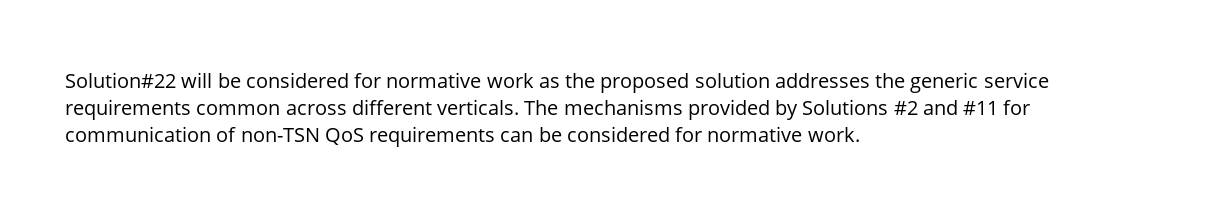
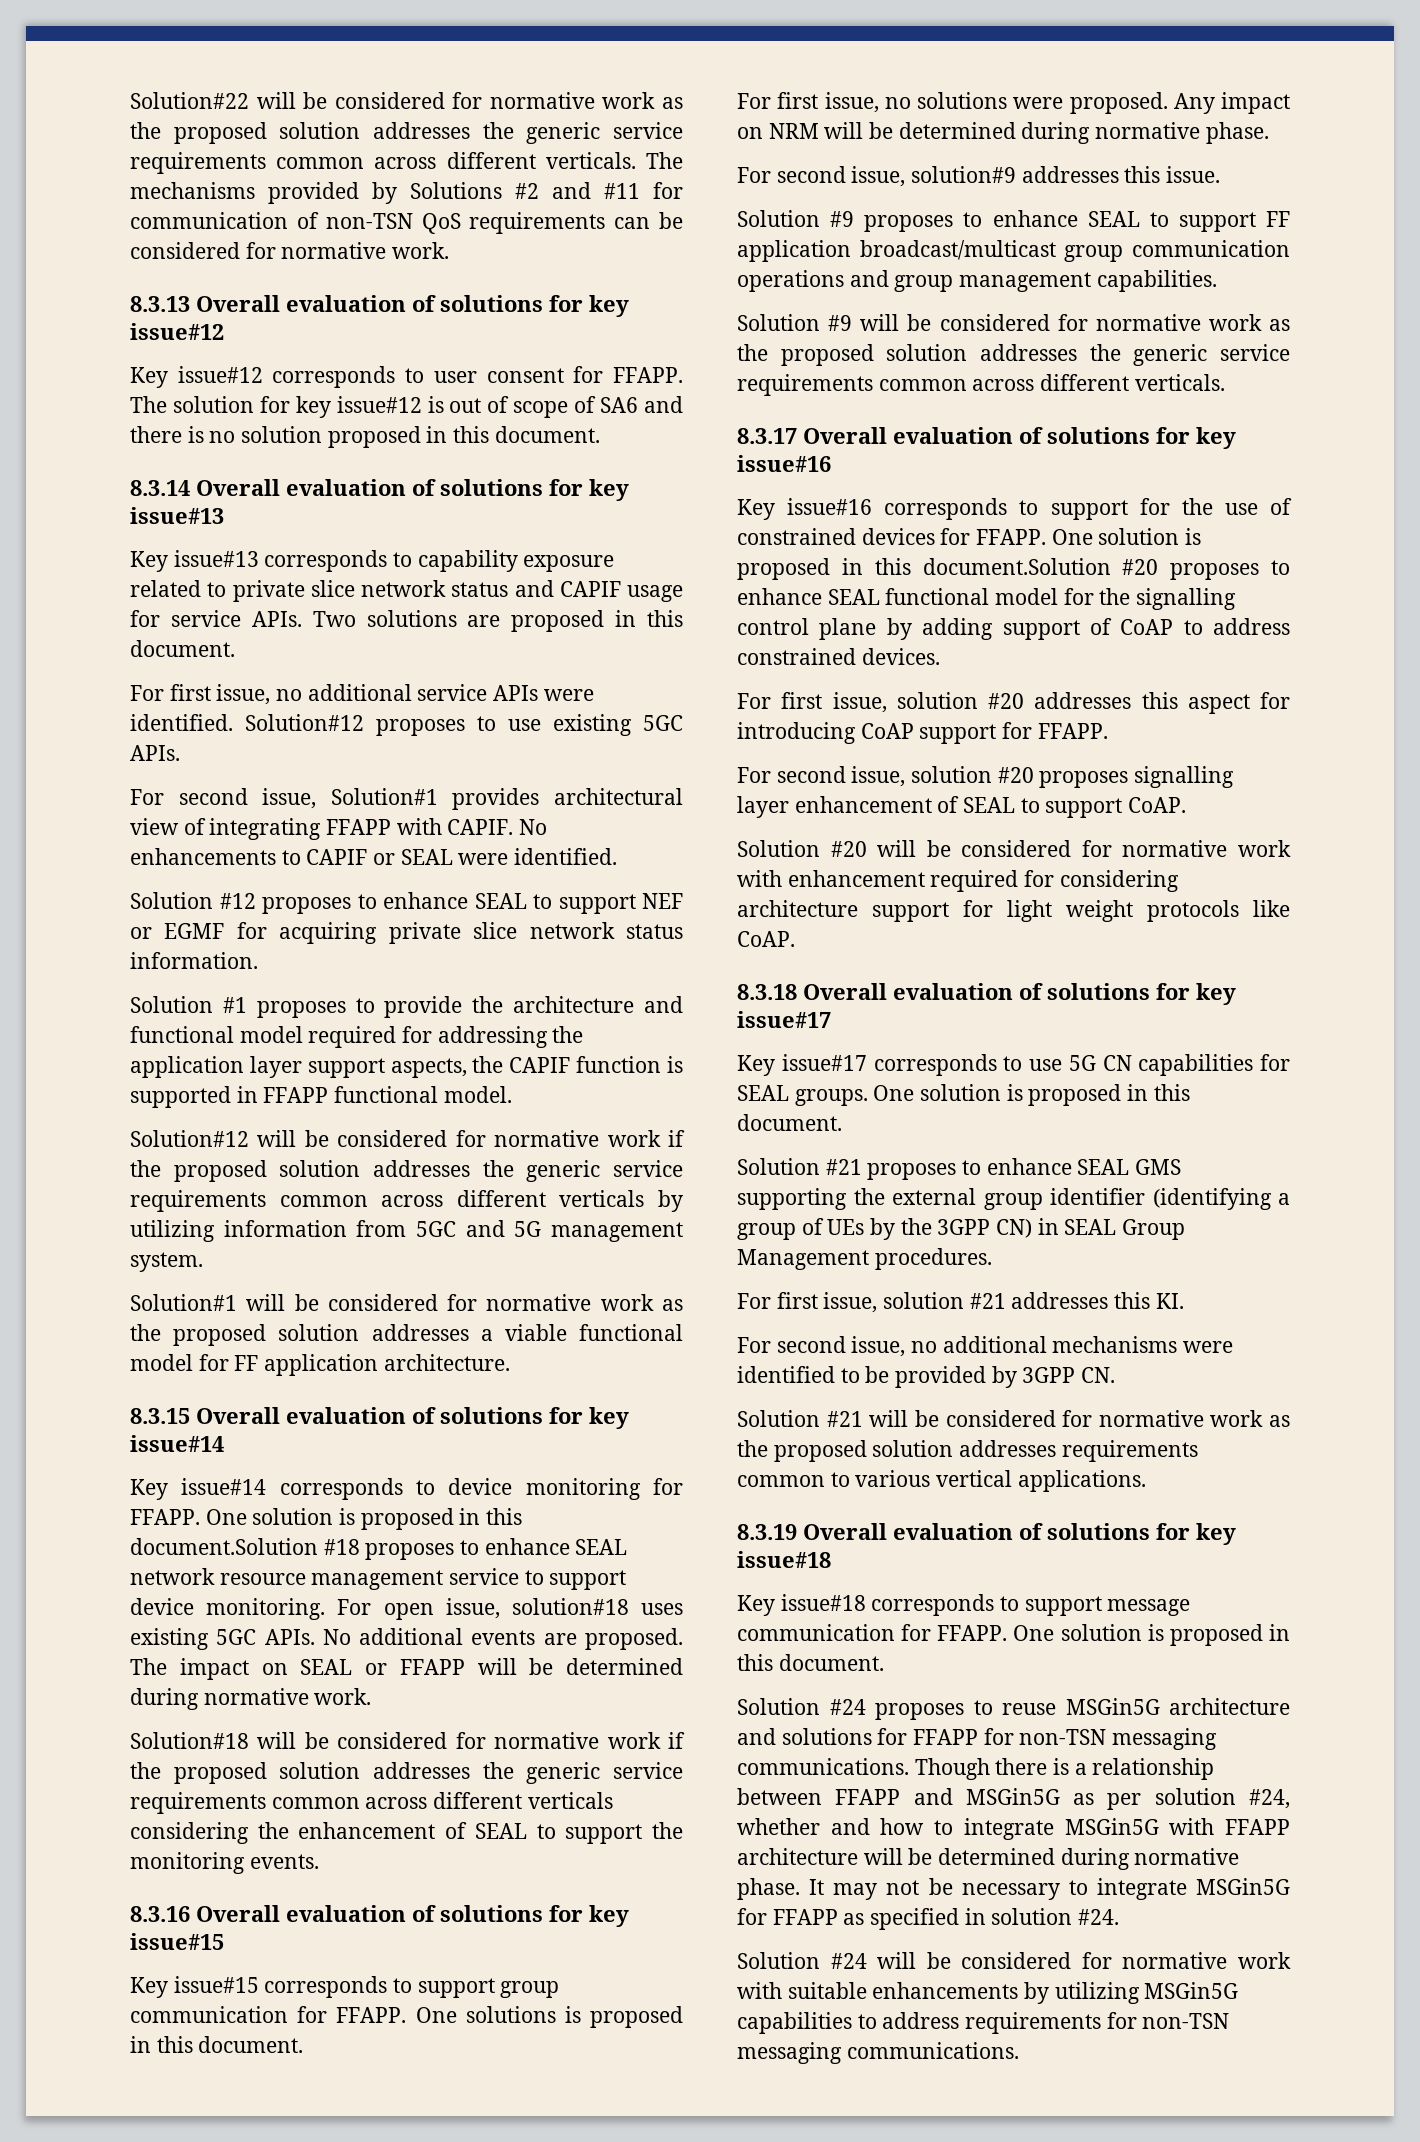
(860, 134) none -> [130,295,629,317] [130,323,224,340] [130,366,683,388] [130,396,684,418] [130,426,600,448] [130,479,629,501] [130,507,224,524] [130,550,615,572] [130,580,683,602] [130,610,683,632] [130,640,235,657] [130,684,594,705] [130,714,683,736] [130,745,180,761] [130,788,683,810] [130,818,548,840] [130,848,618,865] [130,892,683,914] [130,922,683,944] [130,952,258,969] [130,996,683,1018] [130,1026,584,1048] [130,1056,683,1078] [130,1086,512,1108] [130,1130,685,1147] [130,1160,683,1182] [130,1190,683,1212] [130,1220,684,1242] [130,1252,203,1272] [130,1294,683,1311] [130,1324,683,1346] [130,1354,510,1376] [130,1407,629,1429] [130,1435,224,1452] [130,1478,683,1500] [130,1508,523,1530] [130,1538,628,1560] [130,1568,627,1590] [130,1598,683,1620] [130,1628,683,1650] [130,1658,683,1680] [130,1688,372,1710] [130,1732,685,1749] [130,1762,683,1784] [130,1792,613,1814] [130,1822,683,1844] [130,1852,319,1874] [130,1905,629,1927] [130,1933,224,1950] [130,1976,560,1998] [130,2006,683,2028] [130,2036,304,2053] [737,92,1290,114] [737,122,1269,144] [737,166,1221,187] [737,210,1290,232] [737,240,1290,262] [737,270,1217,292] [737,314,1290,331] [737,344,1290,366] [737,374,1225,396] [737,427,1236,449] [737,455,831,472] [737,498,1292,520] [737,528,1202,545] [737,558,1290,580] [737,588,1237,610] [737,618,1290,640] [737,648,940,665] [737,692,1290,714] [737,722,1108,744] [737,766,1235,788] [737,796,1187,818] [737,840,1291,857] [737,870,1179,892] [737,900,1290,922] [737,931,795,947] [737,983,1236,1005] [737,1011,831,1028] [737,1054,1290,1076] [737,1084,1190,1106] [737,1114,842,1131] [737,1158,1182,1180] [737,1188,1290,1210] [737,1218,1186,1240] [737,1248,992,1270] [737,1292,1184,1313] [737,1336,1234,1357] [737,1366,1116,1388] [737,1410,1290,1427] [737,1440,1198,1462] [737,1470,1146,1492] [737,1523,1236,1545] [737,1551,831,1568] [737,1594,1191,1616] [737,1624,1290,1646] [737,1654,884,1671] [737,1698,1290,1720] [737,1728,1218,1750] [737,1758,1215,1780] [737,1788,1290,1810] [737,1818,1290,1840] [737,1848,1240,1870] [737,1878,1290,1900] [737,1908,1120,1930] [737,1952,1291,1969] [737,1982,1239,2004] [737,2012,1230,2034] [737,2042,1019,2064] // 8.3.13 Overall evaluation of solutions for key issue#12 // Key issue#12 corresponds to user consent for FFAPP. The solution for key issue#12 is out of scope of SA6 and there is no solution proposed in this document. // 8.3.14 Overall evaluation of solutions for key issue#13 // Key issue#13 corresponds to capability exposure related to private slice network status and CAPIF usage for service APIs. Two solutions are proposed in this document. // For first issue, no additional service APIs were identified. Solution#12 proposes to use existing 5GC APIs. // For second issue, Solution#1 provides architectural view of integrating FFAPP with CAPIF. No enhancements to CAPIF or SEAL were identified. // Solution #12 proposes to enhance SEAL to support NEF or EGMF for acquiring private slice network status information. // Solution #1 proposes to provide the architecture and functional model required for addressing the application layer support aspects, the CAPIF function is supported in FFAPP functional model. // Solution#12 will be considered for normative work if the proposed solution addresses the generic service requirements common across different verticals by utilizing information from 5GC and 5G management system. // Solution#1 will be considered for normative work as the proposed solution addresses a viable functional model for FF application architecture. // 8.3.15 Overall evaluation of solutions for key issue#14 // Key issue#14 corresponds to device monitoring for FFAPP. One solution is proposed in this document.Solution #18 proposes to enhance SEAL network resource management service to support device monitoring. For open issue, solution#18 uses existing 5GC APIs. No additional events are proposed. The impact on SEAL or FFAPP will be determined during normative work. // Solution#18 will be considered for normative work if the proposed solution addresses the generic service requirements common across different verticals considering the enhancement of SEAL to support the monitoring events. // 8.3.16 Overall evaluation of solutions for key issue#15 // Key issue#15 corresponds to support group communication for FFAPP. One solutions is proposed in this document. // For first issue, no solutions were proposed. Any impact on NRM will be determined during normative phase. // For second issue, solution#9 addresses this issue. // Solution #9 proposes to enhance SEAL to support FF application broadcast/multicast group communication operations and group management capabilities. // Solution #9 will be considered for normative work as the proposed solution addresses the generic service requirements common across different verticals. // 8.3.17 Overall evaluation of solutions for key issue#16 // Key issue#16 corresponds to support for the use of constrained devices for FFAPP. One solution is proposed in this document.Solution #20 proposes to enhance SEAL functional model for the signalling control plane by adding support of CoAP to address constrained devices. // For first issue, solution #20 addresses this aspect for introducing CoAP support for FFAPP. // For second issue, solution #20 proposes signalling layer enhancement of SEAL to support CoAP. // Solution #20 will be considered for normative work with enhancement required for considering architecture support for light weight protocols like CoAP. // 8.3.18 Overall evaluation of solutions for key issue#17 // Key issue#17 corresponds to use 5G CN capabilities for SEAL groups. One solution is proposed in this document. // Solution #21 proposes to enhance SEAL GMS supporting the external group identifier (identifying a group of UEs by the 3GPP CN) in SEAL Group Management procedures. // For first issue, solution #21 addresses this KI. // For second issue, no additional mechanisms were identified to be provided by 3GPP CN. // Solution #21 will be considered for normative work as the proposed solution addresses requirements common to various vertical applications. // 8.3.19 Overall evaluation of solutions for key issue#18 // Key issue#18 corresponds to support message communication for FFAPP. One solution is proposed in this document. // Solution #24 proposes to reuse MSGin5G architecture and solutions for FFAPP for non-TSN messaging communications. Though there is a relationship between FFAPP and MSGin5G as per solution #24, whether and how to integrate MSGin5G with FFAPP architecture will be determined during normative phase. It may not be necessary to integrate MSGin5G for FFAPP as specified in solution #24. // Solution #24 will be considered for normative work with suitable enhancements by utilizing MSGin5G capabilities to address requirements for non-TSN messaging communications.

